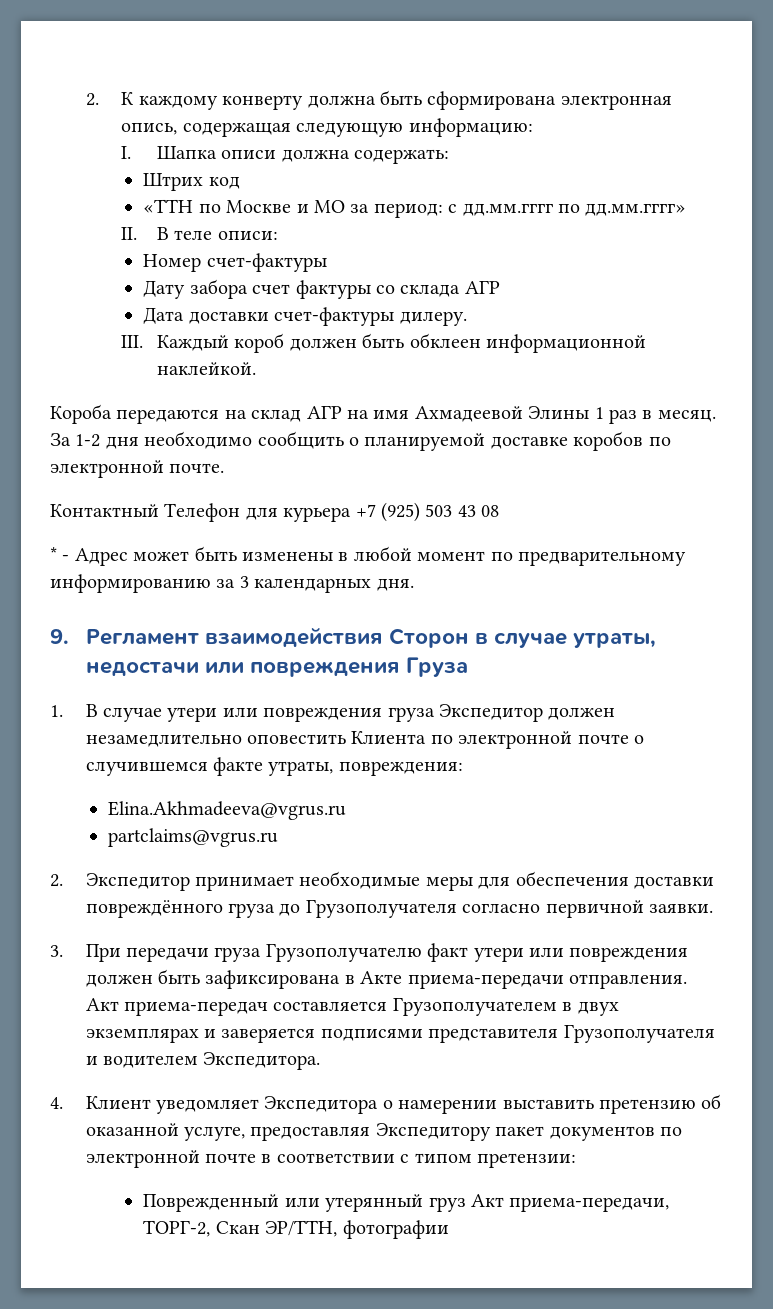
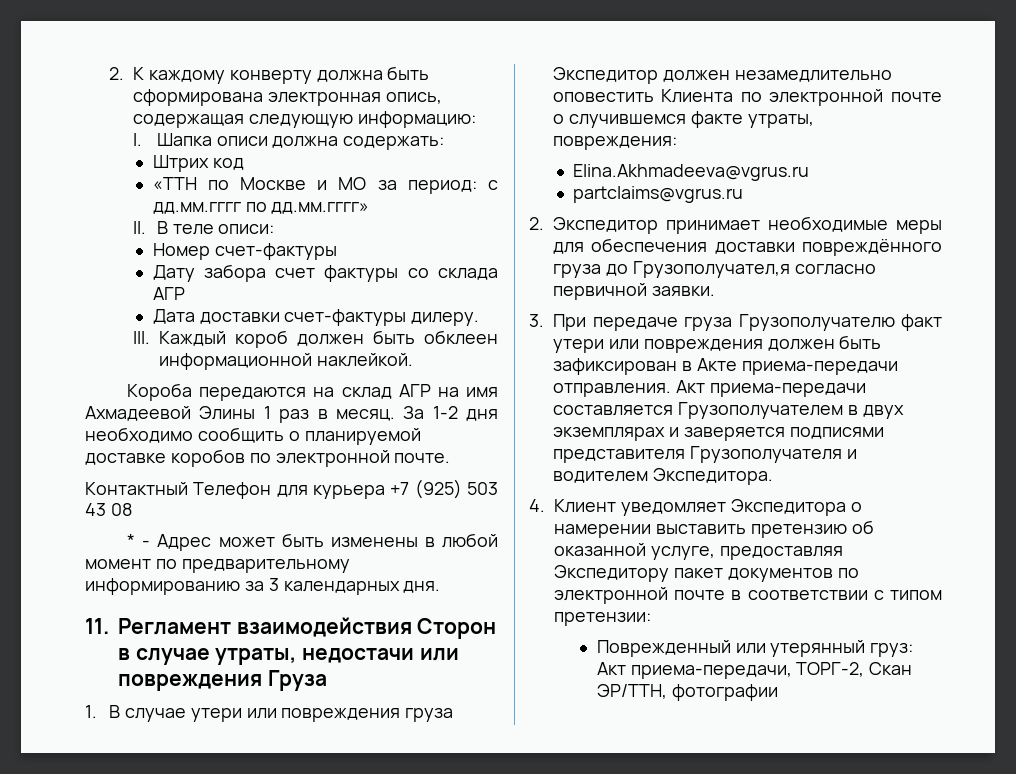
[50,629,69,644] 9. -> [85,618,109,634] 11.
[305,899,457,918] Грузополучателя -> [632,261,790,278] Грузополучател,я
[126,947,210,962] передачи -> [592,317,678,331] передаче
[205,970,341,989] зафиксирована -> [553,358,677,375] зафиксирован
[124,1001,269,1016] приема-передач -> [709,383,866,397] приема-передачи
[428,1197,466,1212] груз -> [870,643,914,657] груз:

